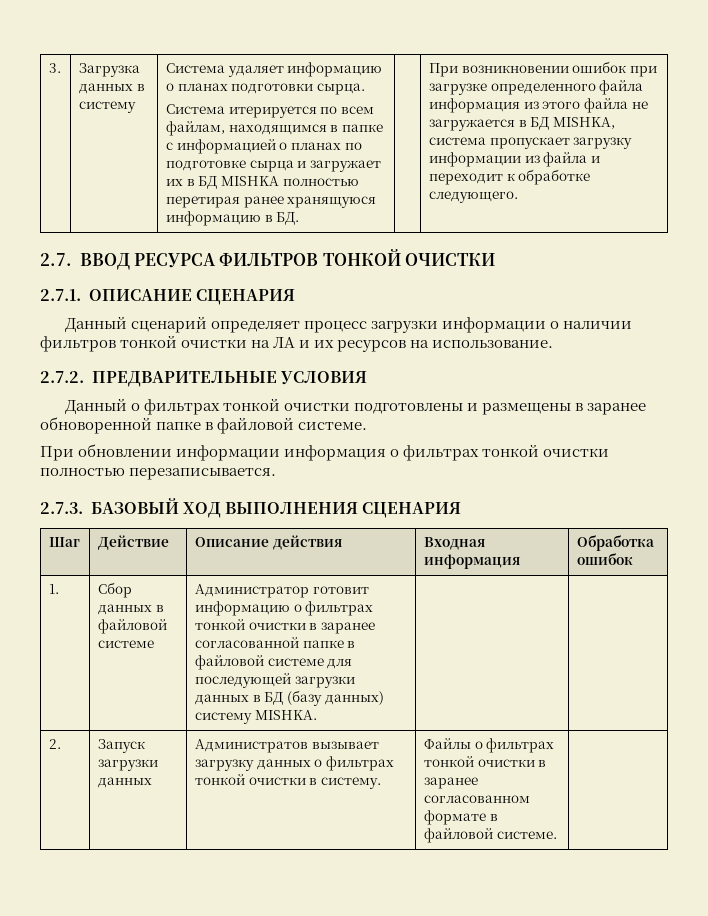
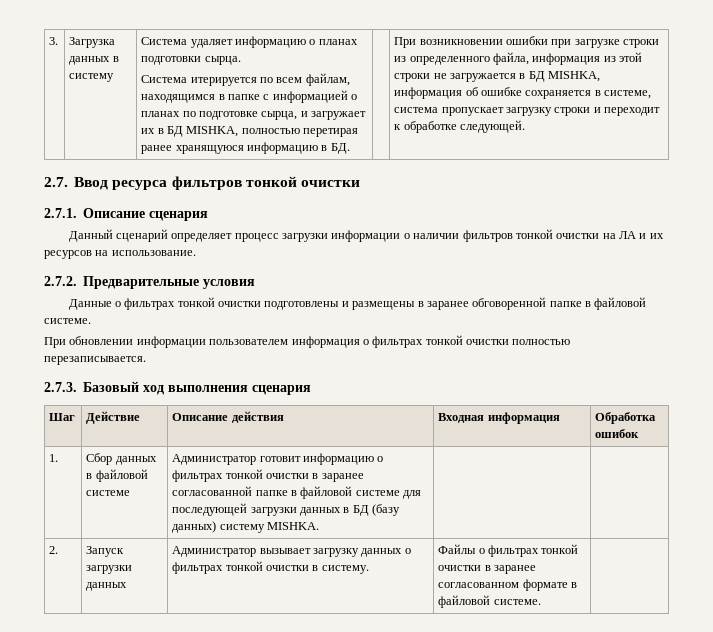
[249,160,294,172] сырца -> [261,111,298,120] сырца,
[220,176,279,186] MISHKA -> [186,126,239,137] MISHKA,
[572,61,627,73] ошибок -> [505,36,548,45] ошибки
[490,80,644,95] [428,98,628,113] определенного файла информация из этого файла -> [623,39,660,48] [394,52,643,65] [394,73,431,82] строки из определенного файла, информация из этой строки
[428,137,633,149] [428,152,588,167] система пропускает загрузку информации из файла -> [394,87,652,99] [394,107,591,116] информация об ошибке сохраняется в системе, система пропускает загрузку строки
[428,191,518,203] следующего. -> [459,120,525,133] следующей.
[79,249,496,270] ВВОД РЕСУРСА ФИЛЬТРОВ ТОНКОЙ ОЧИСТКИ -> [74,176,360,190] Ввод ресурса фильтров тонкой очистки
[88,289,295,305] ОПИСАНИЕ СЦЕНАРИЯ -> [83,208,209,221] Описание сценария
[91,371,367,387] [64,398,127,415] ПРЕДВАРИТЕЛЬНЫЕ УСЛОВИЯ // Данный -> [83,276,256,289] [68,299,112,310] Предварительные условия // Данные
[40,417,152,434] обноворенной -> [472,297,547,310] обговоренной
(281, 453) none -> [209,339,289,345] пользователем
[90,498,462,518] БАЗОВЫЙ ХОД ВЫПОЛНЕНИЯ СЦЕНАРИЯ -> [83,381,312,395] Базовый ход выполнения сценария
[194,739,308,753] Администратов -> [172,546,257,557] Администратор

